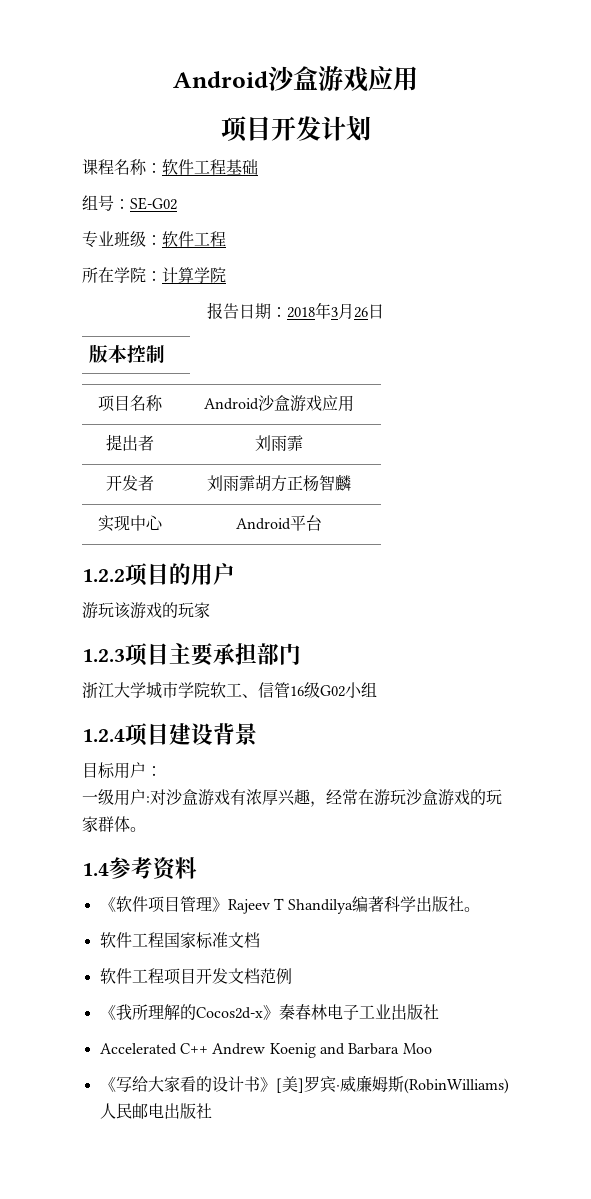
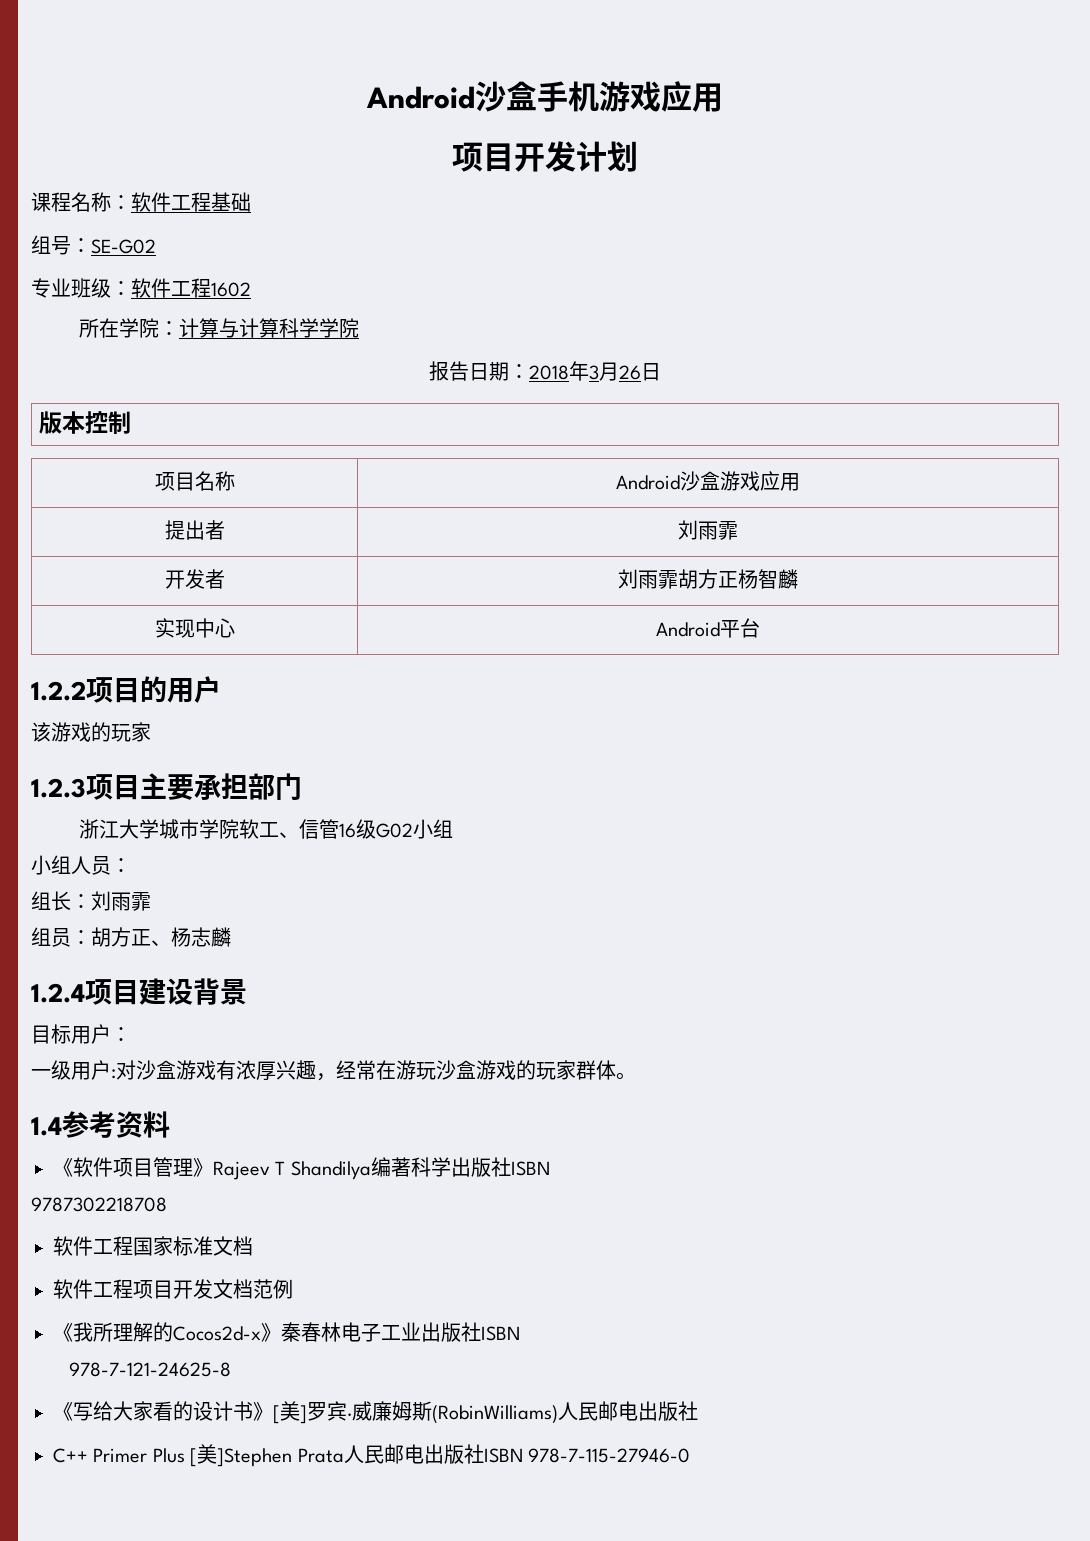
[173,66,318,91] Android沙盒 -> [366,81,599,112] Android沙盒手机
(226, 239) none -> [211,282,251,297] 1602
(194, 275) none -> [219,318,320,338] 与计算科学
[82,602,114,619] 游玩 -> (221, 689) none
(377, 689) none -> [31,855,131,875] [31,891,151,911] [31,927,231,947] // 小组人员： // 组长：刘雨霏 // 组员：胡方正、杨志麟
[464,907,481,912] 。 -> [510,1161,550,1176] [31,1197,167,1212] ISBN // 9787302218708
[99,1043,432,1058] // Accelerated C++ Andrew Koenig and Barbara Moo -> [481,1326,520,1341] [68,1362,231,1377] ISBN // 978-7-121-24625-8
(212, 1111) none -> [53,1444,690,1467] // C++ Primer Plus [美]Stephen Prata人民邮电出版社ISBN 978-7-115-27946-0

